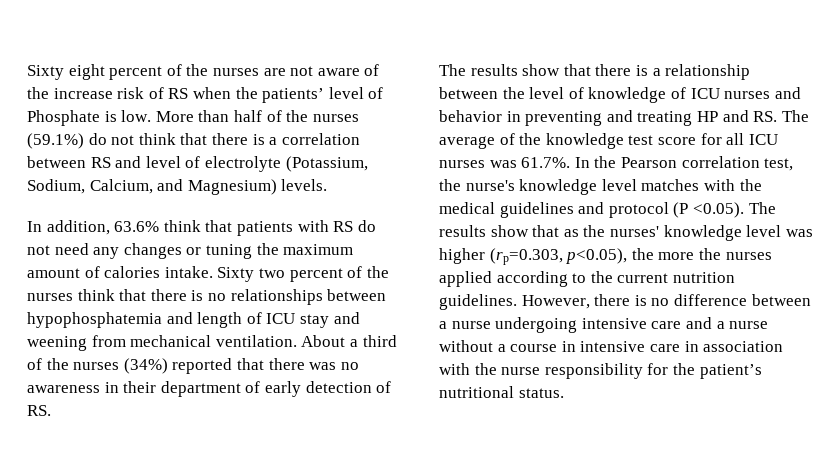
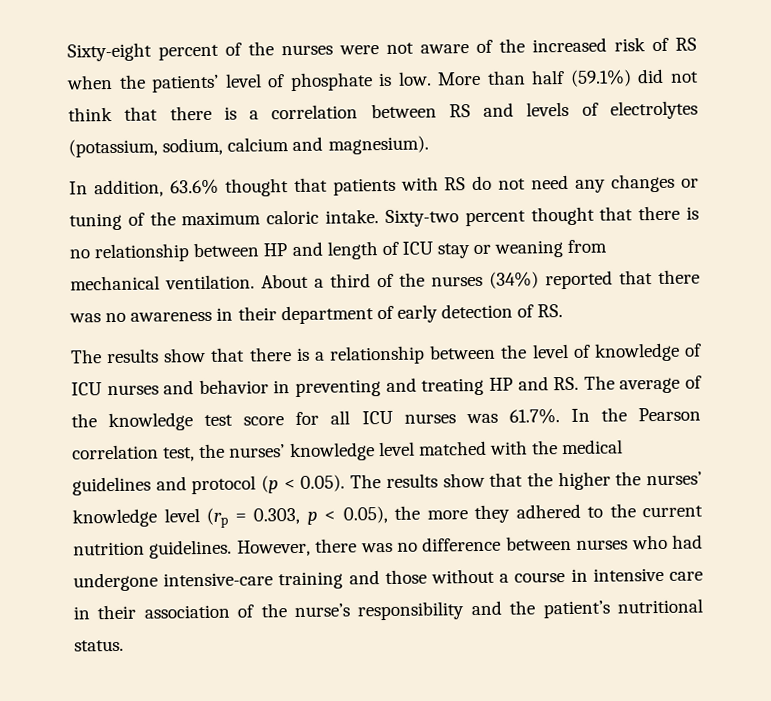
[27,64,286,80] Sixty eight percent of the nurses are -> [67,41,379,62] Sixty-eight percent of the nurses were
[53,88,113,99] increase -> [532,37,607,53] increased
[27,110,100,126] Phosphate -> [289,72,373,92] phosphate
[266,110,359,122] [27,133,107,149] of the nurses (59.1%) do -> [569,68,665,87] (59.1%) did
[145,156,368,172] [27,179,328,195] level of electrolyte (Potassium, Sodium, Calcium, and Magnesium) levels. -> [526,100,698,120] [68,135,429,158] levels of electrolytes (potassium, sodium, calcium and magnesium).
[163,220,201,232] think -> [224,178,289,197] thought
(252, 251) none -> [127,212,145,226] of
[27,266,389,282] [27,289,115,301] amount of calories intake. Sixty two percent of the nurses think -> [266,206,595,228] caloric intake. Sixty-two percent thought
[230,289,387,305] [27,312,162,328] relationships between hypophosphatemia -> [94,242,288,263] relationship between HP
[333,312,360,324] [27,336,87,351] and weening -> [473,240,564,258] or weaning
[465,179,700,195] nurse's knowledge level matches -> [229,440,487,462] nurses’ knowledge level matched
[673,202,776,218] [439,225,813,241] [439,248,772,265] [439,271,568,287] (P <0.05). The results show that as the nurses' knowledge level was higher (rp=0.303, p<0.05), the more the nurses applied according -> [261,471,702,494] [72,503,581,528] (p < 0.05). The results show that the higher the nurses’ knowledge level (rp = 0.303, p < 0.05), the more they adhered
[634,295,647,306] is -> [360,542,393,553] was
[439,317,769,333] a nurse undergoing intensive care and a nurse -> [576,534,703,550] [73,569,427,592] nurses who had undergone intensive-care training and those
[703,341,784,352] [439,363,669,379] association with the nurse responsibility for -> [97,600,502,621] their association of the nurse’s responsibility and

